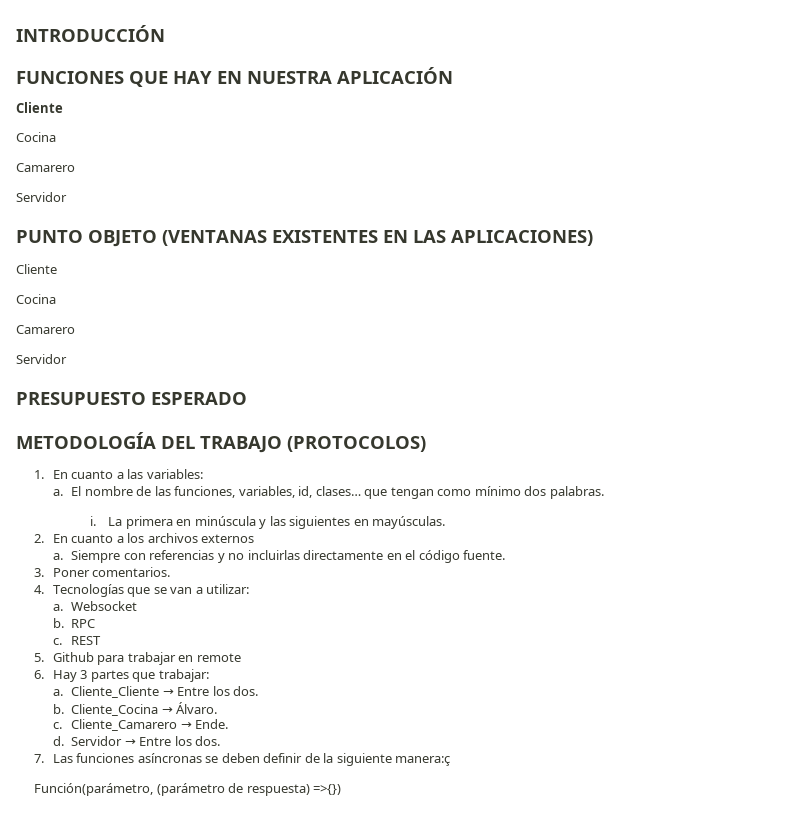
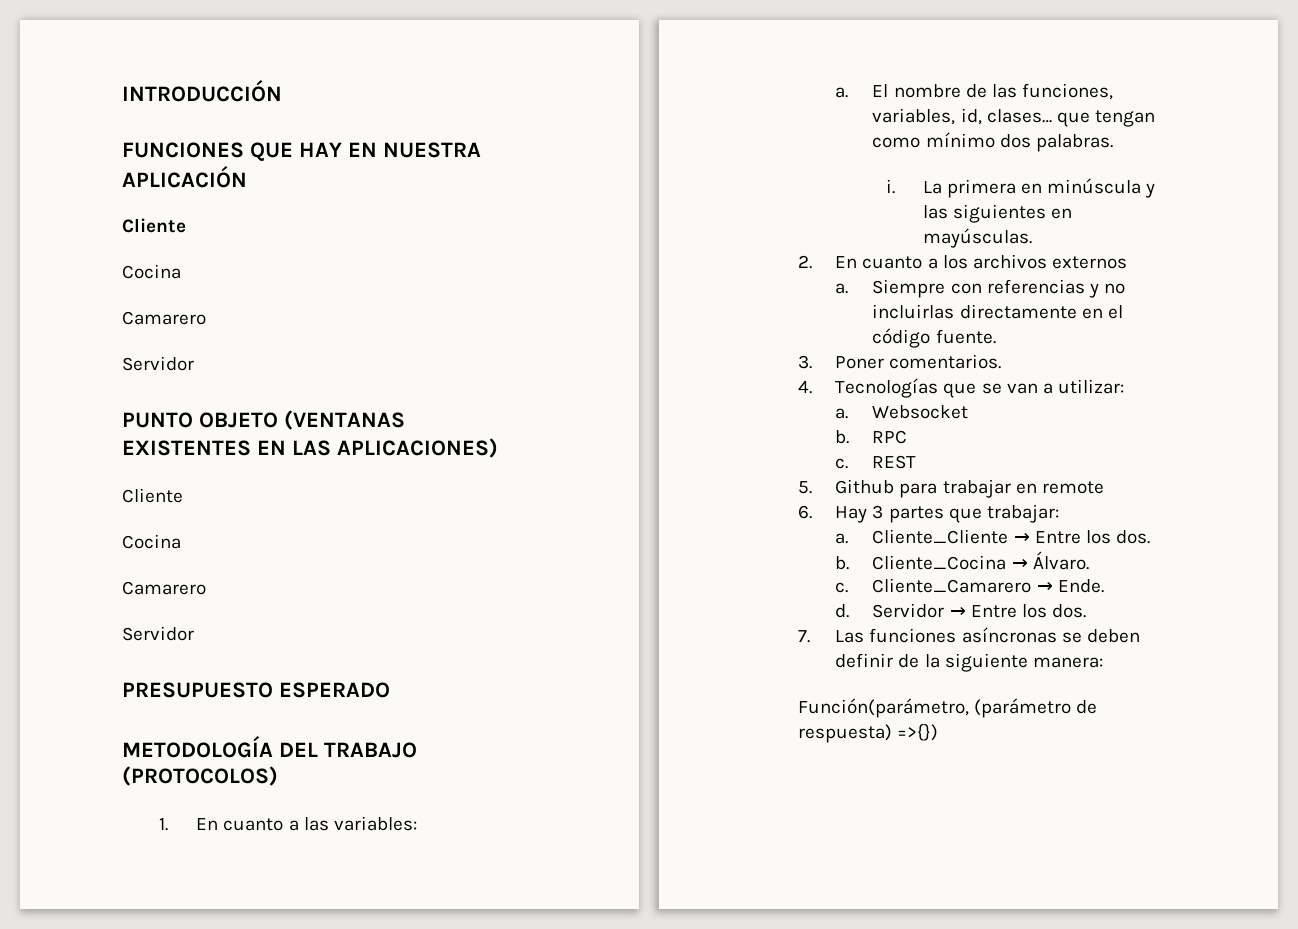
[395,756,451,766] manera:ç -> [1032,657,1103,668] manera:

